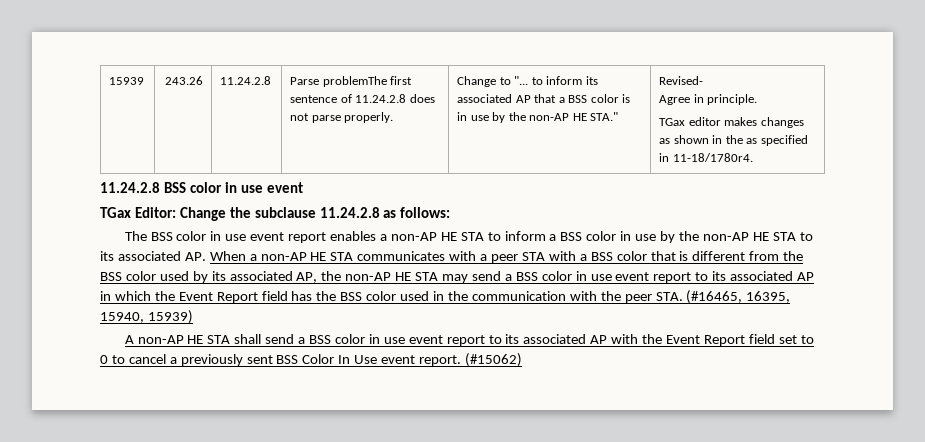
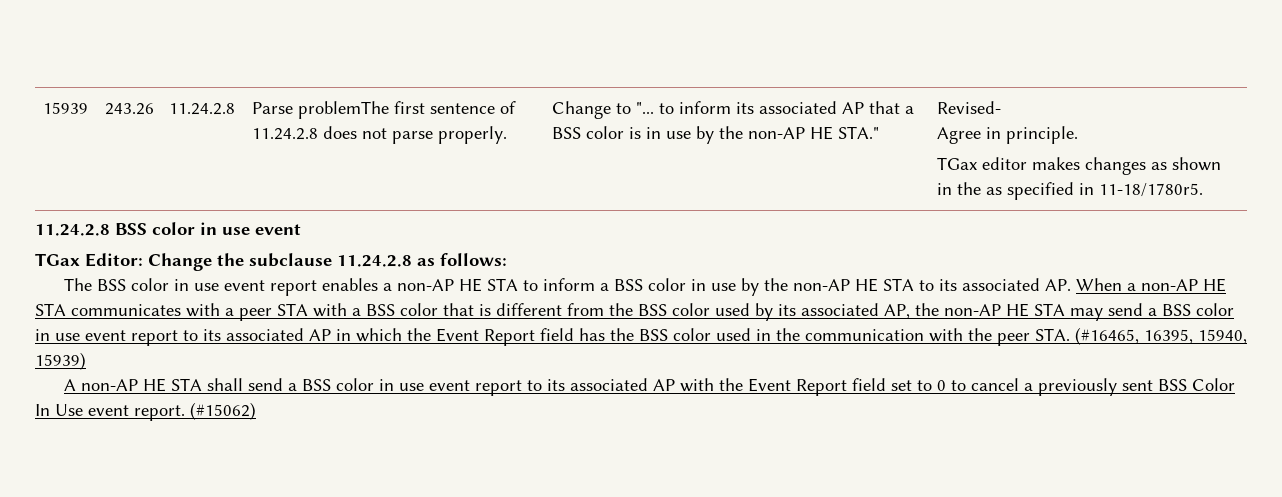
[672,153,753,162] 11-18/1780r4. -> [1098,183,1203,197] 11-18/1780r5.

